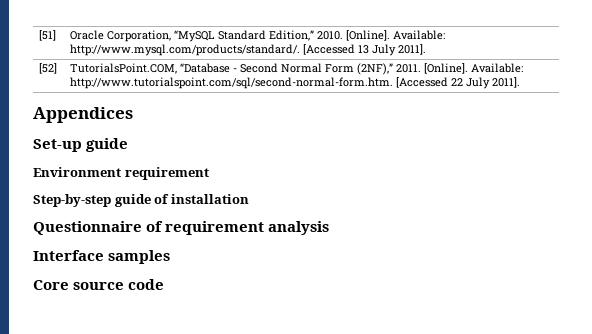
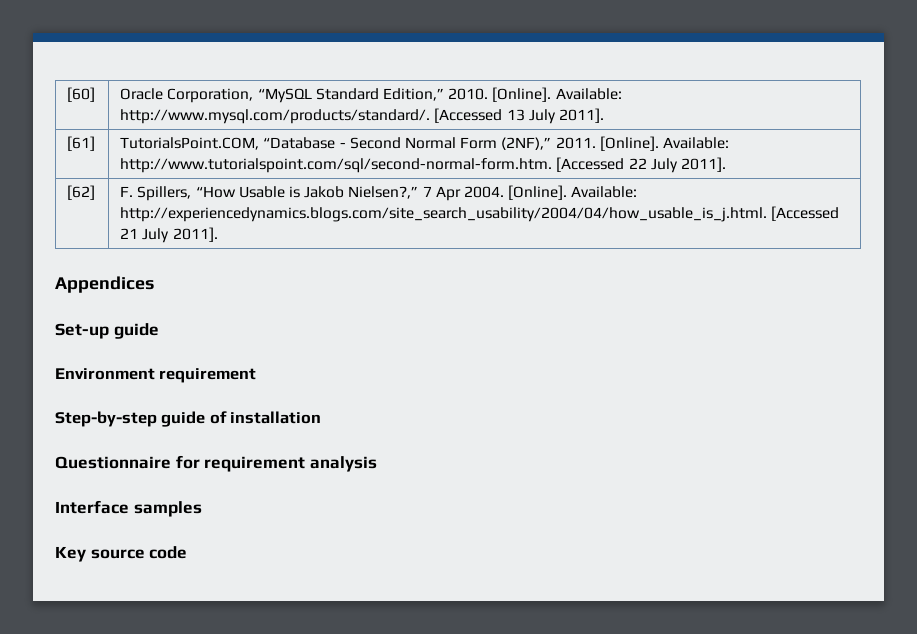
[39,30,57,41] [51] -> [67,87,96,102] [60]
[39,63,58,74] [52] -> [67,136,96,151] [61]
(521, 82) none -> [67,185,96,200] [120,185,638,201] [120,206,840,222] [120,227,218,243] // [62] | F. Spillers, “How Usable is Jakob Nielsen?,” 7 Apr 2004. [Online]. Available: http://experiencedynamics.blogs.com/site_search_usability/2004/04/how_usable_is_j.html. [Accessed 21 July 2011].
[146,221,164,232] of -> [175,455,200,469] for
[33,280,69,290] Core -> [55,546,86,562] Key

